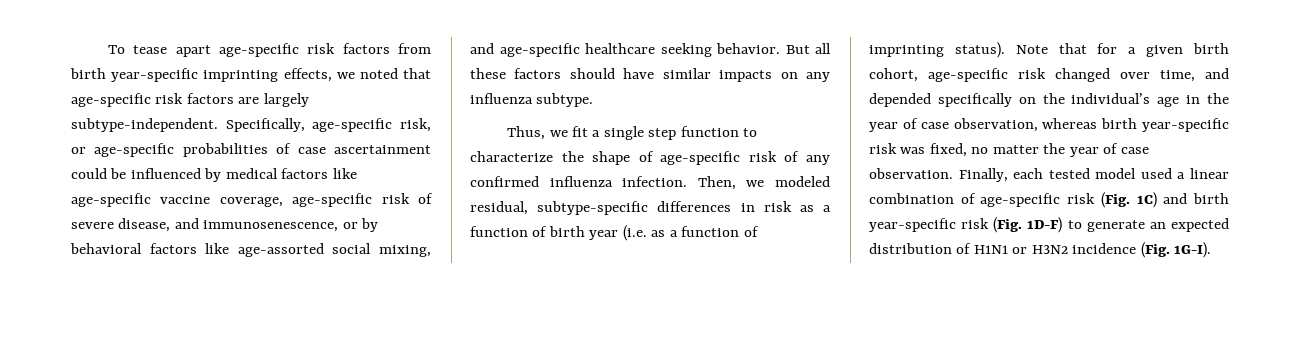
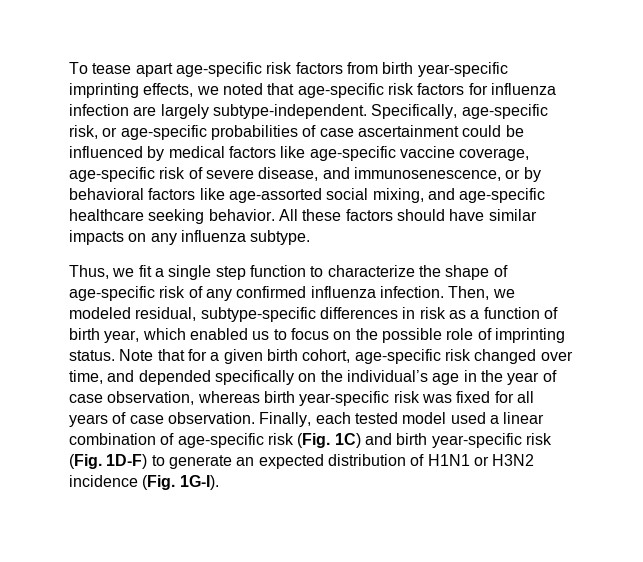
(234, 98) none -> [468,83,556,95] [69,104,129,116] for influenza infection
[785,43,831,54] But all -> [278,209,298,221] All
[589,225,740,241] year (i.e. as a function -> [104,328,474,343] year, which enabled us to focus on the possible role
[954,42,1005,58] status). -> [69,350,115,361] status.
[929,143,1099,157] fixed, no matter the year -> [456,391,534,403] [69,414,108,427] fixed for all years

